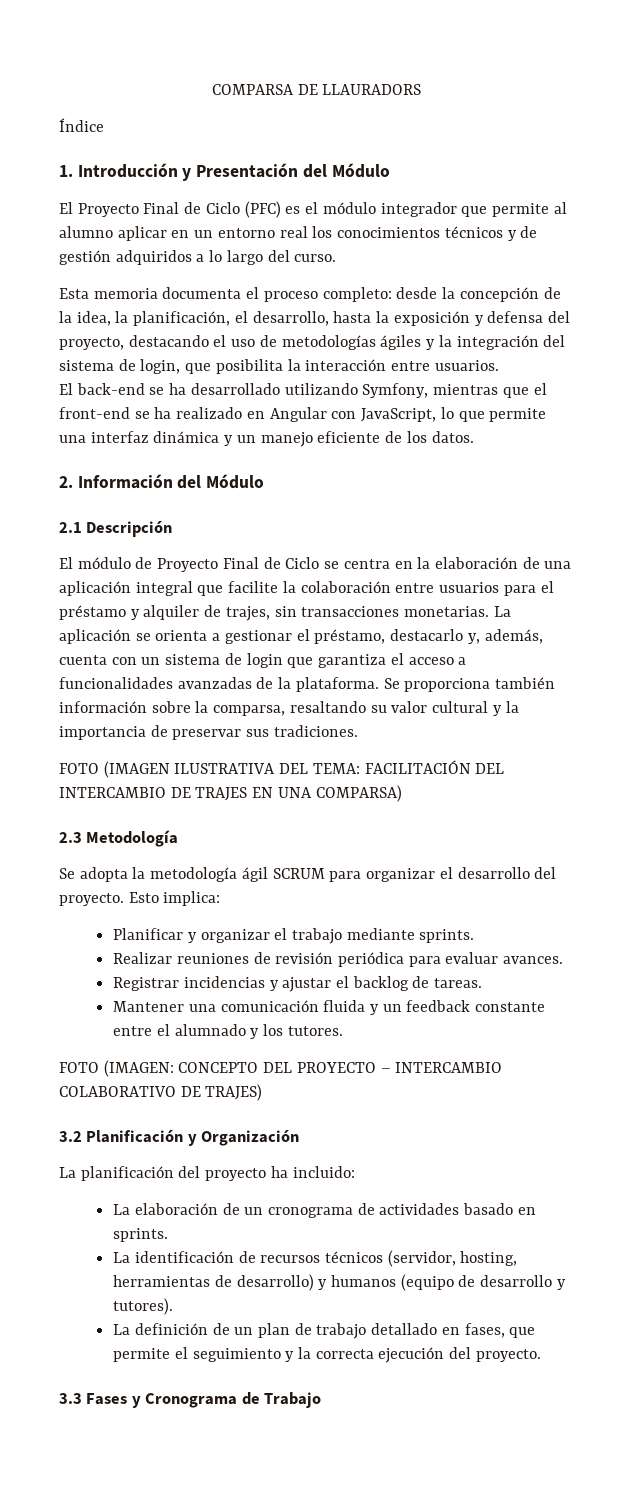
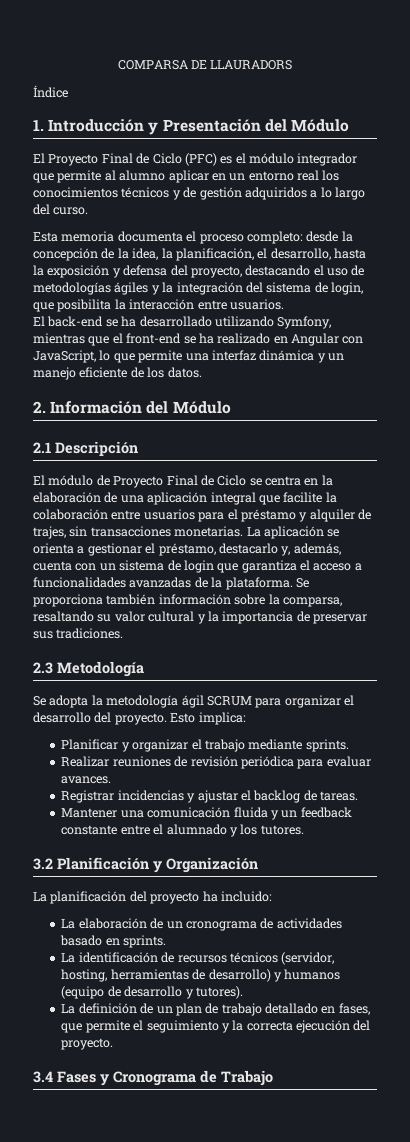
[59,760,505,778] [59,785,402,802] // FOTO (IMAGEN ILUSTRATIVA DEL TEMA: FACILITACIÓN DEL INTERCAMBIO DE TRAJES EN UNA COMPARSA) -> (124, 633) none
[59,1060,503,1077] [59,1084,263,1101] // FOTO (IMAGEN: CONCEPTO DEL PROYECTO – INTERCAMBIO COLABORATIVO DE TRAJES) -> (304, 830) none
[59,1393,82,1404] 3.3 -> [33,1071,53,1083] 3.4

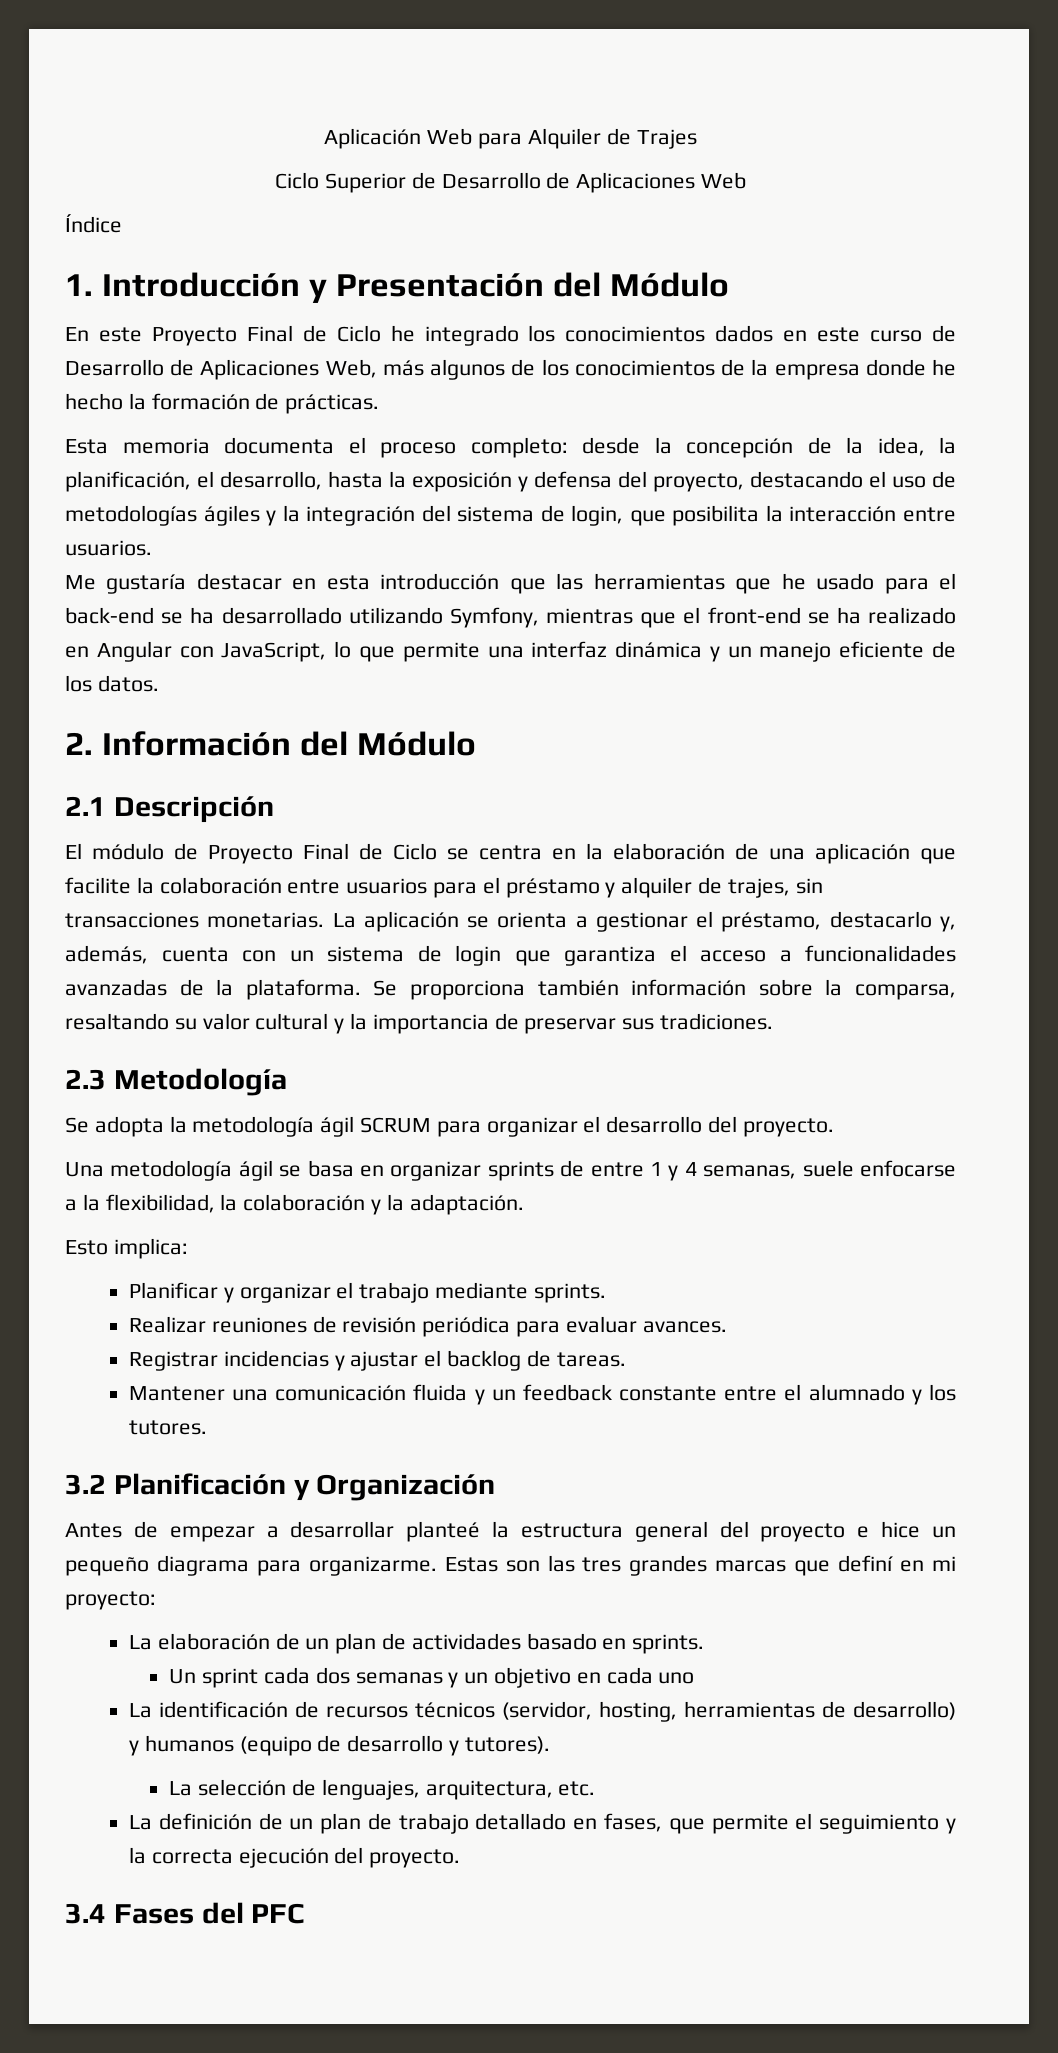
[117,60,293,70] COMPARSA DE LLAURADORS -> [324,128,697,149] [275,172,746,193] Aplicación Web para Alquiler de Trajes // Ciclo Superior de Desarrollo de Aplicaciones Web
[33,153,358,166] [33,170,340,183] [33,187,365,200] [33,204,89,215] El Proyecto Final de Ciclo (PFC) es el módulo integrador que permite al alumno aplicar en un entorno real los conocimientos técnicos y de gestión adquiridos a lo largo del curso. -> [65,325,957,346] [65,359,957,380] [65,393,380,414] En este Proyecto Final de Ciclo he integrado los conocimientos dados en este curso de Desarrollo de Aplicaciones Web, más algunos de los conocimientos de la empresa donde he hecho la formación de prácticas.
[33,316,45,326] El -> [65,573,956,594] Me gustaría destacar en esta introducción que las herramientas que he usado para el
[210,492,256,505] integral -> (910, 853) none
(167, 719) none -> [65,1160,956,1181] [65,1194,524,1215] // Una metodología ágil se basa en organizar sprints de entre 1 y 4 semanas, suele enfocarse a la flexibilidad, la colaboración y la adaptación. //
[33,891,272,904] La planificación del proyecto ha incluido: -> [65,1521,956,1542] [65,1555,956,1576] [65,1591,156,1610] Antes de empezar a desarrollar planteé la estructura general del proyecto e hice un pequeño diagrama para organizarme. Estas son las tres grandes marcas que definí en mi proyecto:
[185,921,257,931] cronograma -> [335,1633,377,1654] plan
(167, 941) none -> [169,1667,695,1688] // Un sprint cada dos semanas y un objetivo en cada uno
(243, 992) none -> [169,1779,596,1800] // La selección de lenguajes, arquitectura, etc.
[100,1070,273,1086] y Cronograma de Trabajo -> [201,1902,305,1924] del PFC

